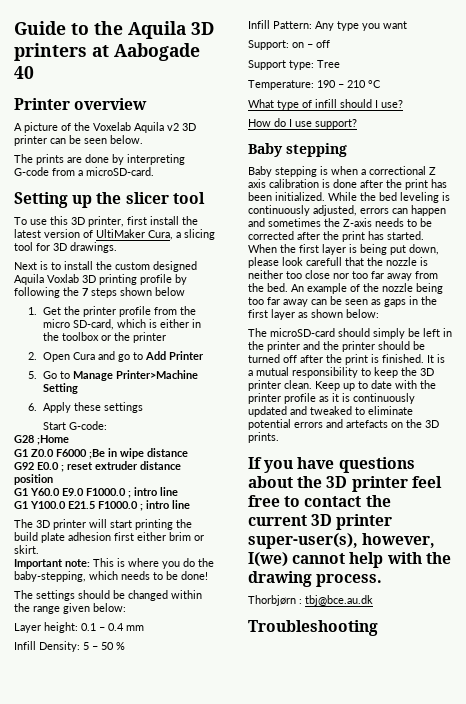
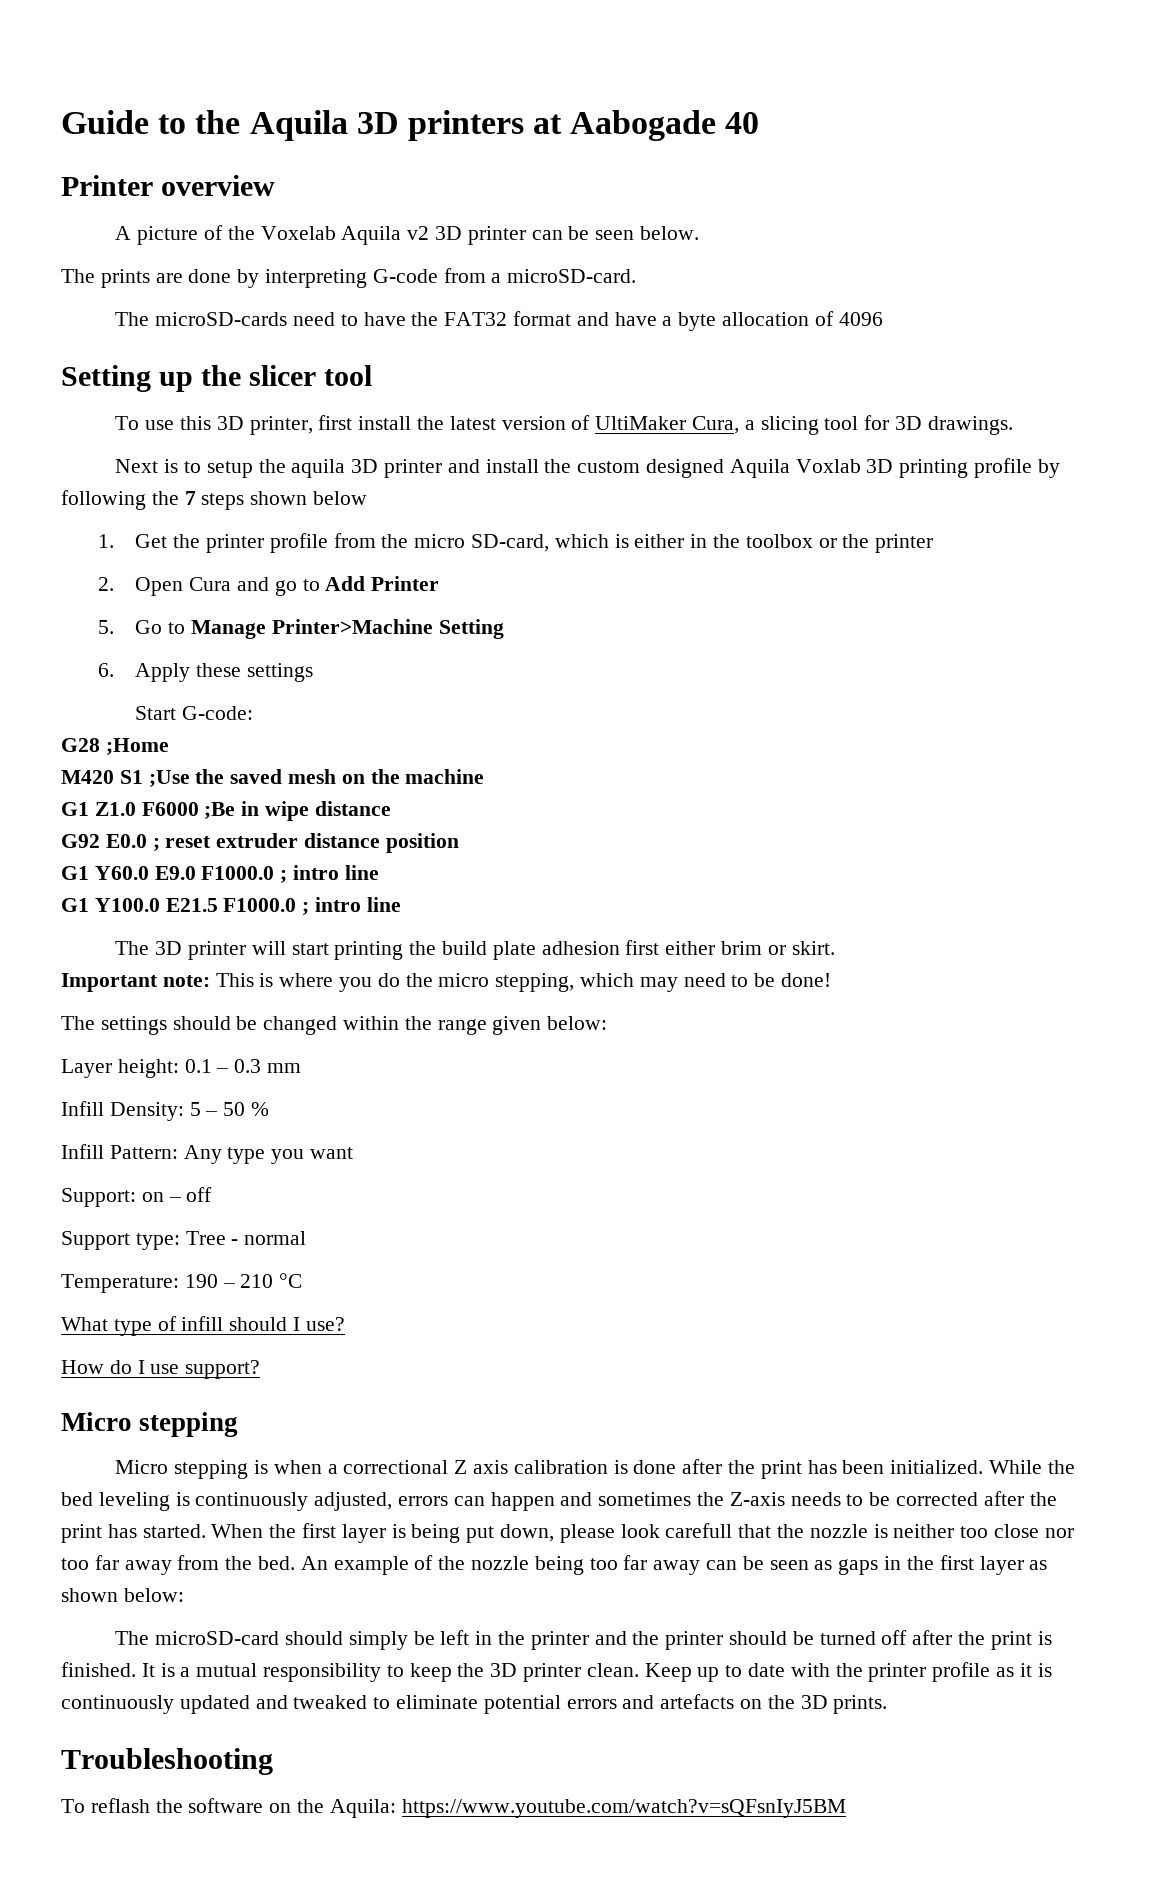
(154, 171) none -> [115,311,883,331] // The microSD-cards need to have the FAT32 format and have a byte allocation of 4096
(61, 266) none -> [206,459,480,478] setup the aquila 3D printer and
[14,449,54,457] // G1 Z0.0 -> [61,769,485,787] [61,802,136,816] // M420 S1 ;Use the saved mesh on the machine // G1 Z1.0
[14,571,150,582] baby-stepping, which needs -> [438,973,726,992] micro stepping, which may need
[108,623,124,631] 0.4 -> [234,1059,262,1073] 0.3
(340, 64) none -> [231,1231,307,1245] - normal
[248,143,283,157] Baby -> [61,1412,132,1431] Micro
[248,166,272,177] Baby -> [115,1460,169,1474] Micro
[248,457,415,473] [248,476,442,492] [248,495,391,507] [248,514,393,530] [248,533,436,549] [248,552,451,568] [248,571,383,587] [248,595,373,606] [248,620,378,636] If you have questions about the 3D printer feel free to contact the current 3D printer super-user(s), however, I(we) cannot help with the drawing process. // Thorbjørn : tbj@bce.au.dk // Troubleshooting -> [61,1748,273,1775] [61,1798,846,1818] Troubleshooting // To reflash the software on the Aquila: https://www.youtube.com/watch?v=sQFsnIyJ5BM

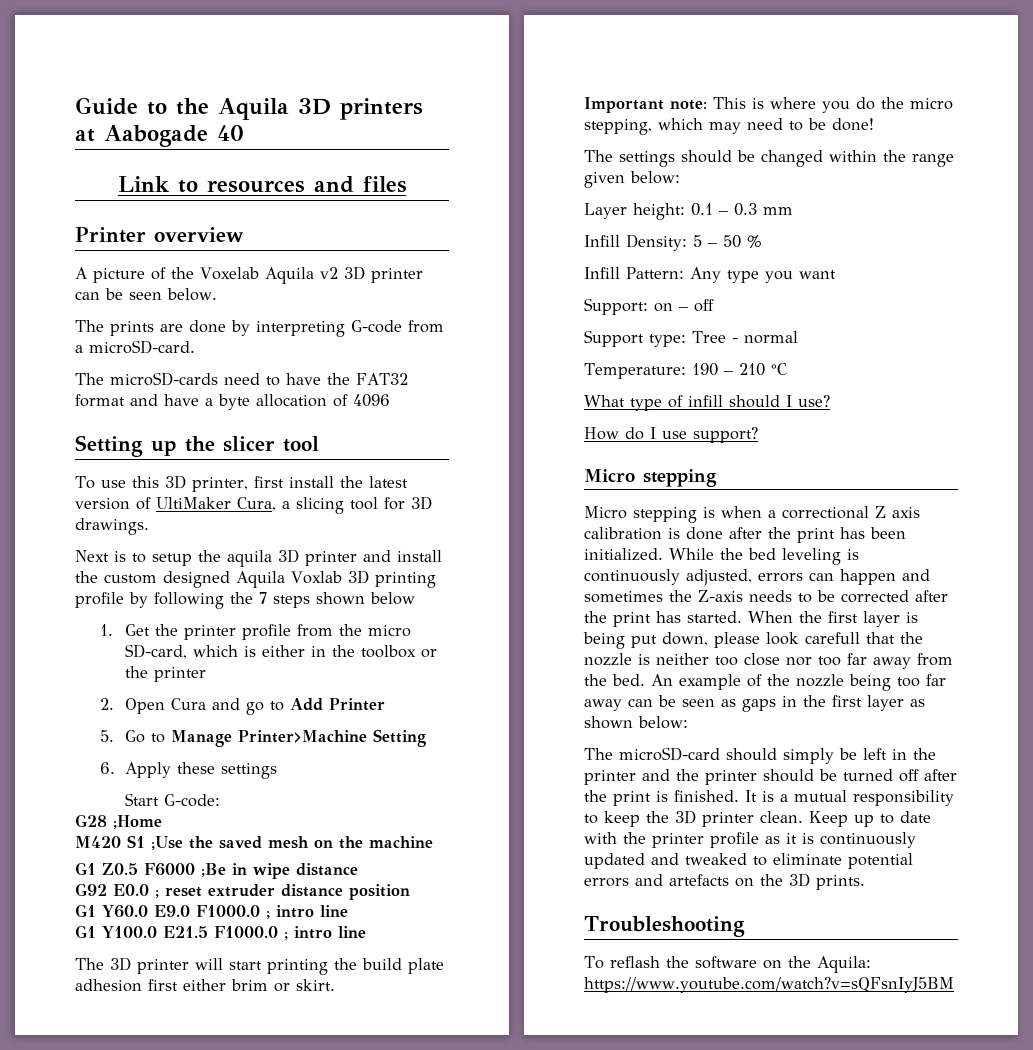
(760, 123) none -> [117,176,407,193] // Link to resources and files
[94,802,136,816] Z1.0 -> [102,863,138,875] Z0.5

